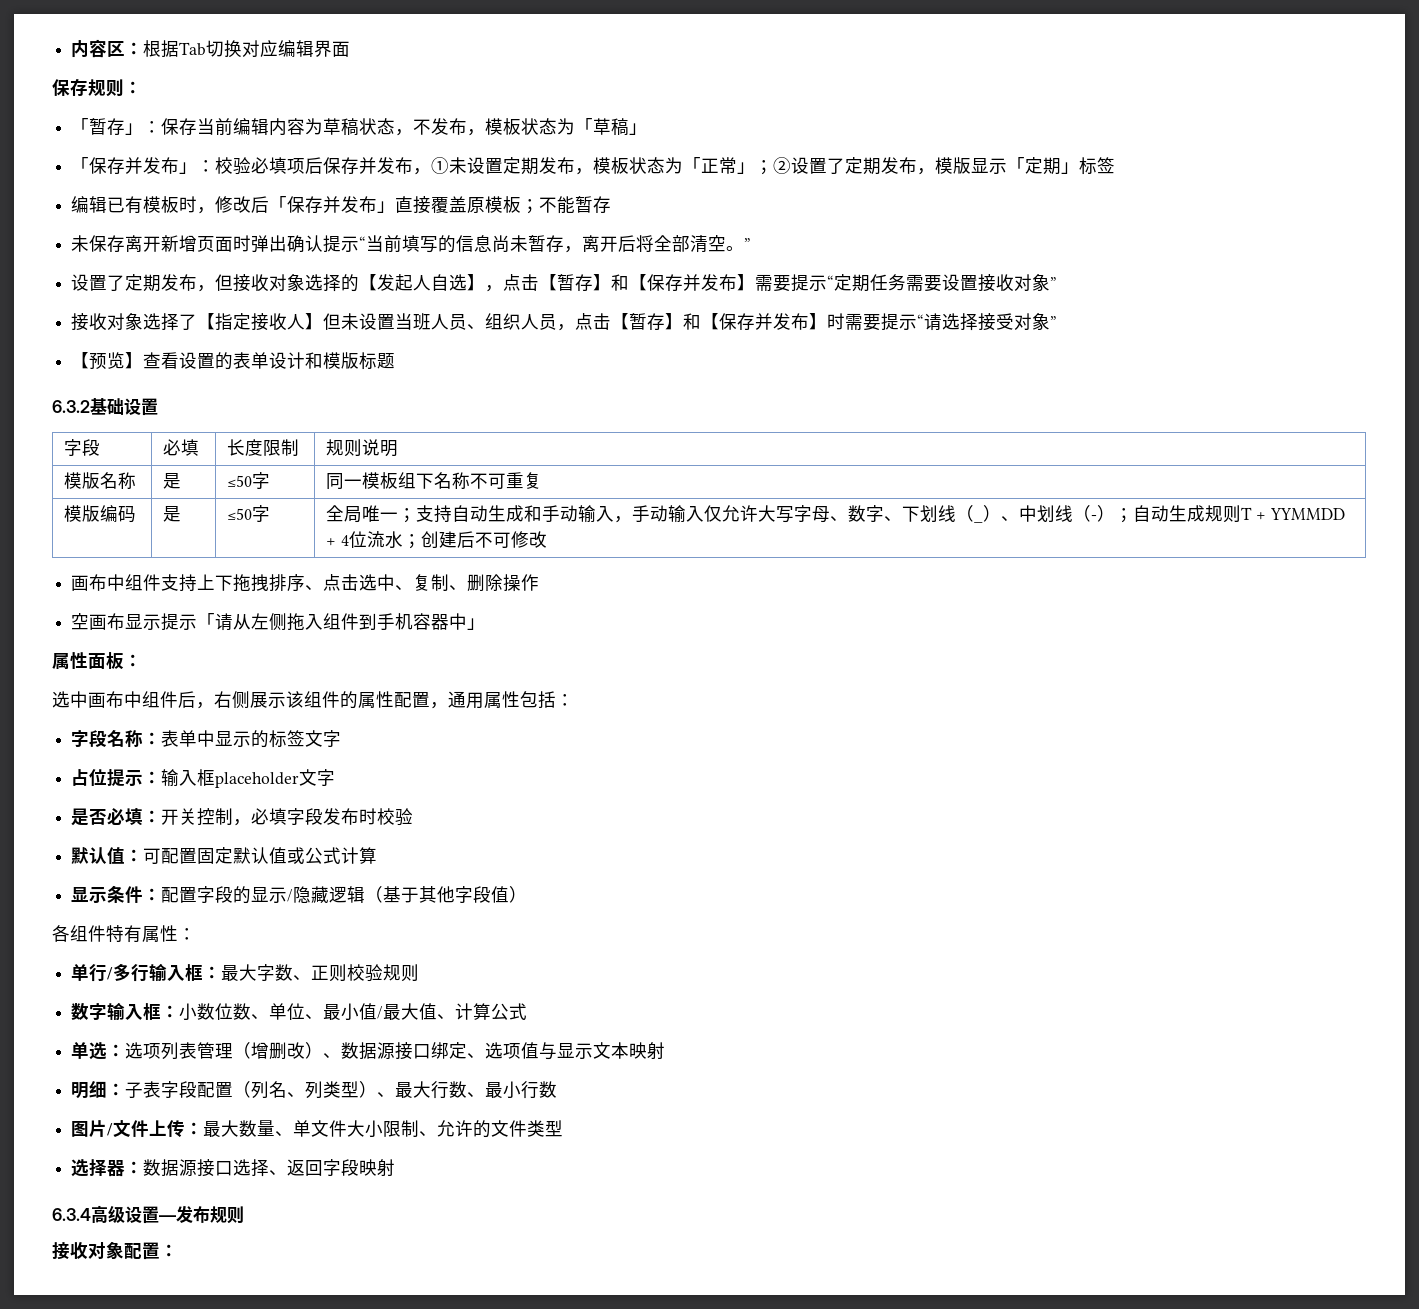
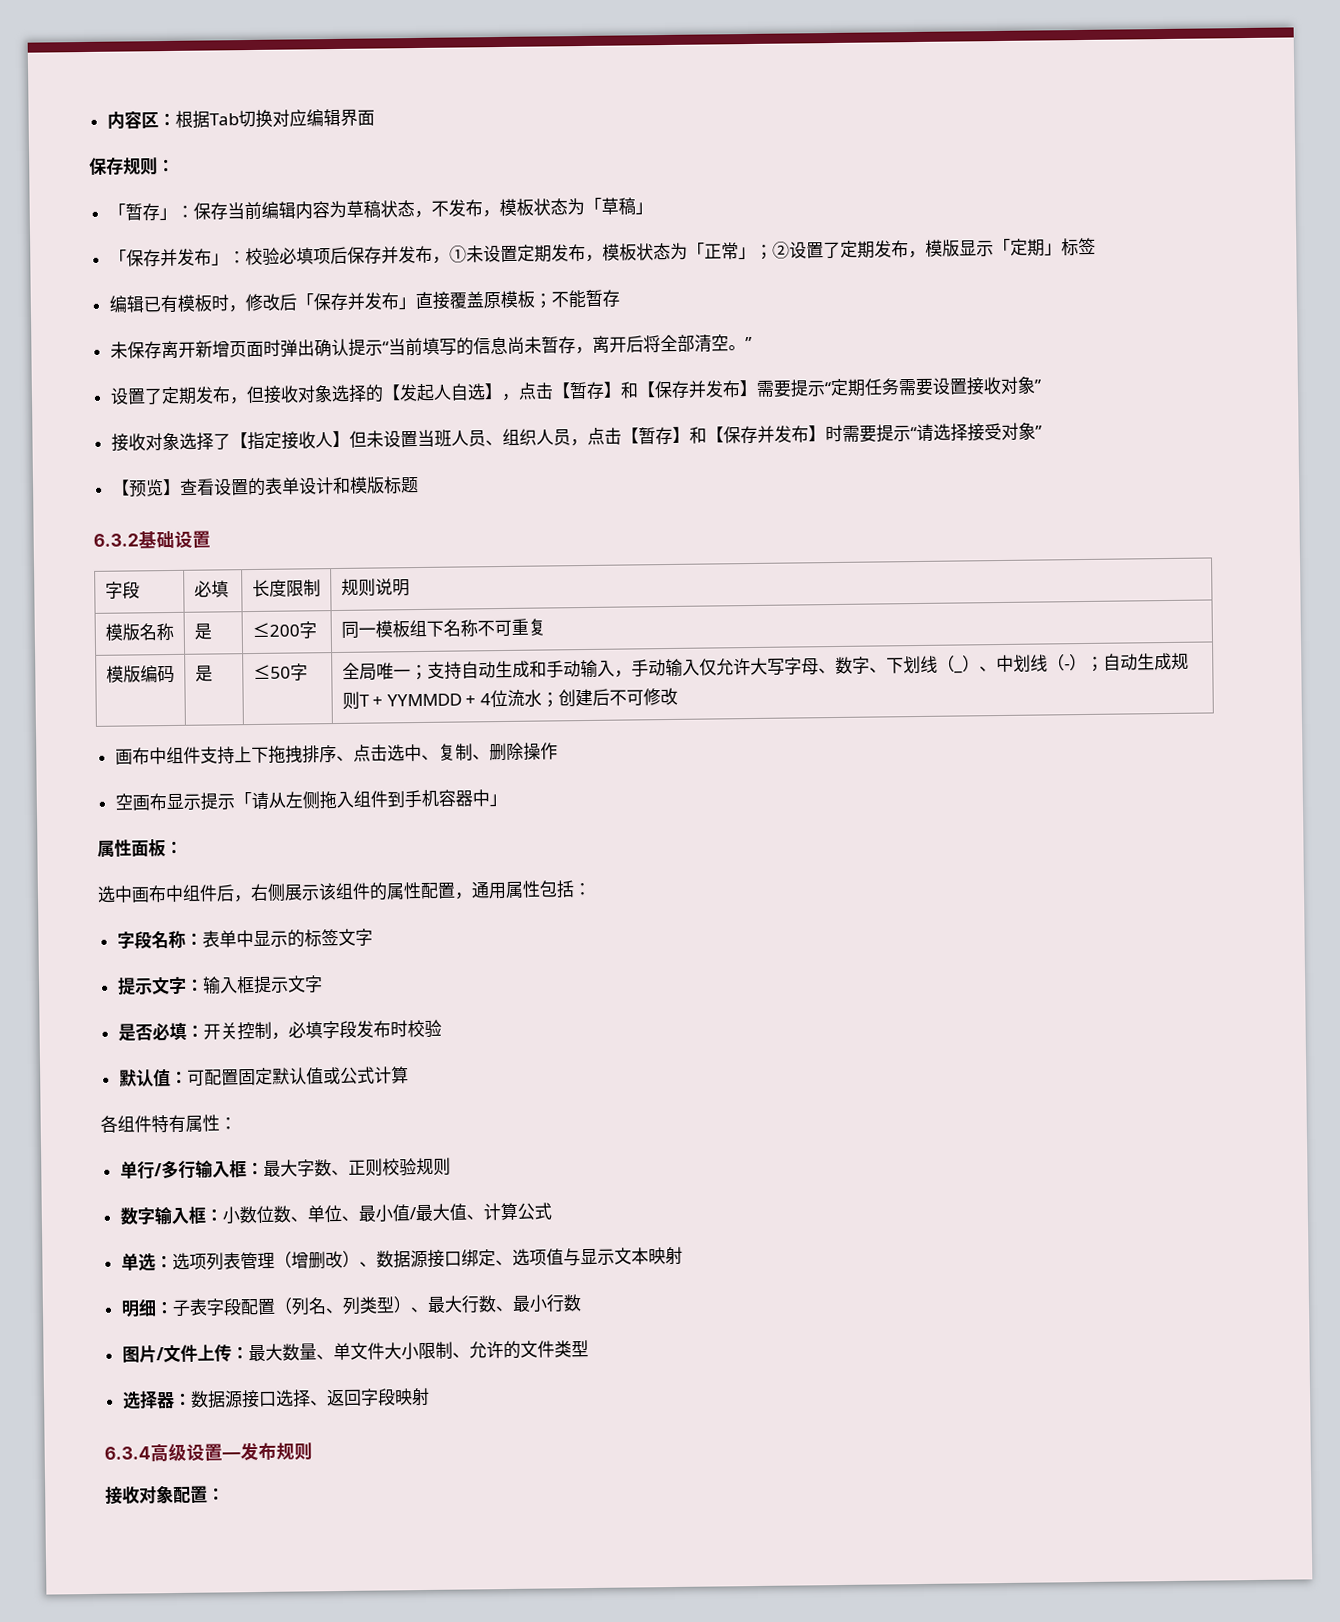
[227,475,253,487] ≤50 -> [251,622,300,638] ≤200
[71,769,144,786] 占位提示 -> [116,976,187,996] 提示文字
[215,772,300,788] placeholder -> [252,975,289,995] 提示
[71,885,528,904] // 显示条件：配置字段的显示/隐藏逻辑（基于其他字段值） -> (409, 1075) none

